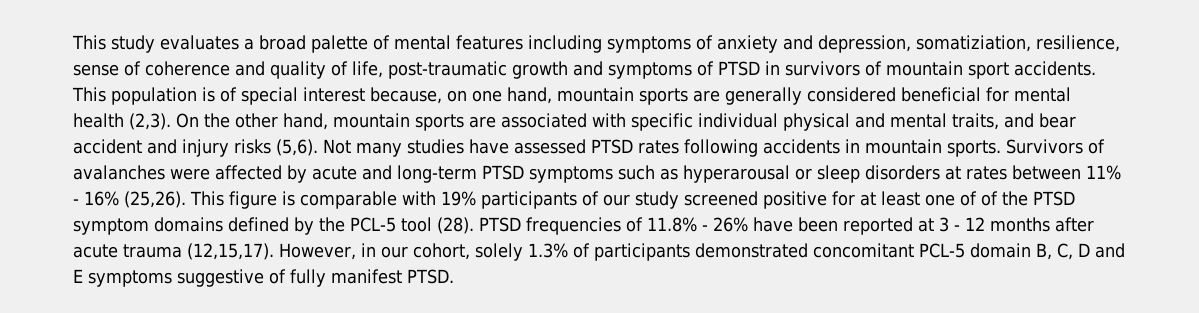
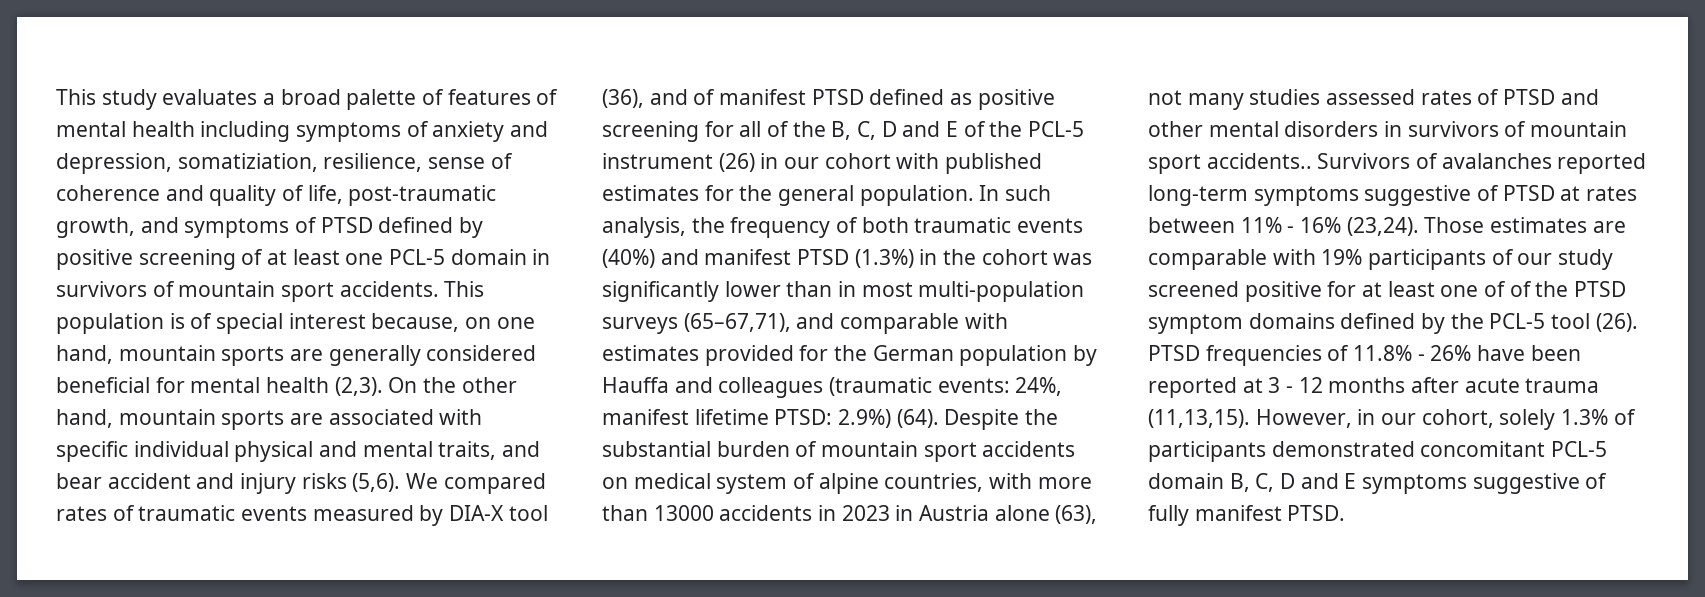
[394,35,523,50] mental features -> [447,89,559,105] [56,121,195,137] features of mental health
[512,61,568,79] growth -> [56,217,135,238] growth,
(760, 68) none -> [378,217,484,238] [56,249,527,270] defined by positive screening of at least one PCL-5 domain
[323,139,1105,157] [73,165,940,183] Not many studies have assessed PTSD rates following accidents in mountain sports. Survivors of avalanches were affected by acute and long-term PTSD symptoms such as hyperarousal or sleep disorders -> [406,473,546,494] [56,505,548,526] [602,89,1055,110] [602,121,1085,142] [602,153,1043,174] [602,185,1052,206] [602,217,1084,238] [602,249,1093,268] [602,281,1085,302] [602,313,1008,334] [602,345,1098,366] [602,377,1063,398] [602,409,1059,430] [602,441,1076,462] [602,473,1092,494] [602,505,1098,524] [1148,89,1599,110] [1148,121,1628,137] [1148,153,1647,174] [1148,185,1555,206] We compared rates of traumatic events measured by DIA-X tool (36), and of manifest PTSD defined as positive screening for all of the B, C, D and E of the PCL-5 instrument (26) in our cohort with published estimates for the general population. In such analysis, the frequency of both traumatic events (40%) and manifest PTSD (1.3%) in the cohort was significantly lower than in most multi-population surveys (65–67,71), and comparable with estimates provided for the German population by Hauffa and colleagues (traumatic events: 24%, manifest lifetime PTSD: 2.9%) (64). Despite the substantial burden of mountain sport accidents on medical system of alpine countries, with more than 13000 accidents in 2023 in Austria alone (63), not many studies assessed rates of PTSD and other mental disorders in survivors of mountain sport accidents.. Survivors of avalanches reported long-term symptoms suggestive of PTSD
[124,191,295,209] (25,26). This figure is -> [1346,217,1626,236] (23,24). Those estimates are
[437,217,474,234] (28). -> [1595,313,1638,332] (26).
[187,243,274,260] (12,15,17). -> [1148,409,1250,428] (11,13,15).

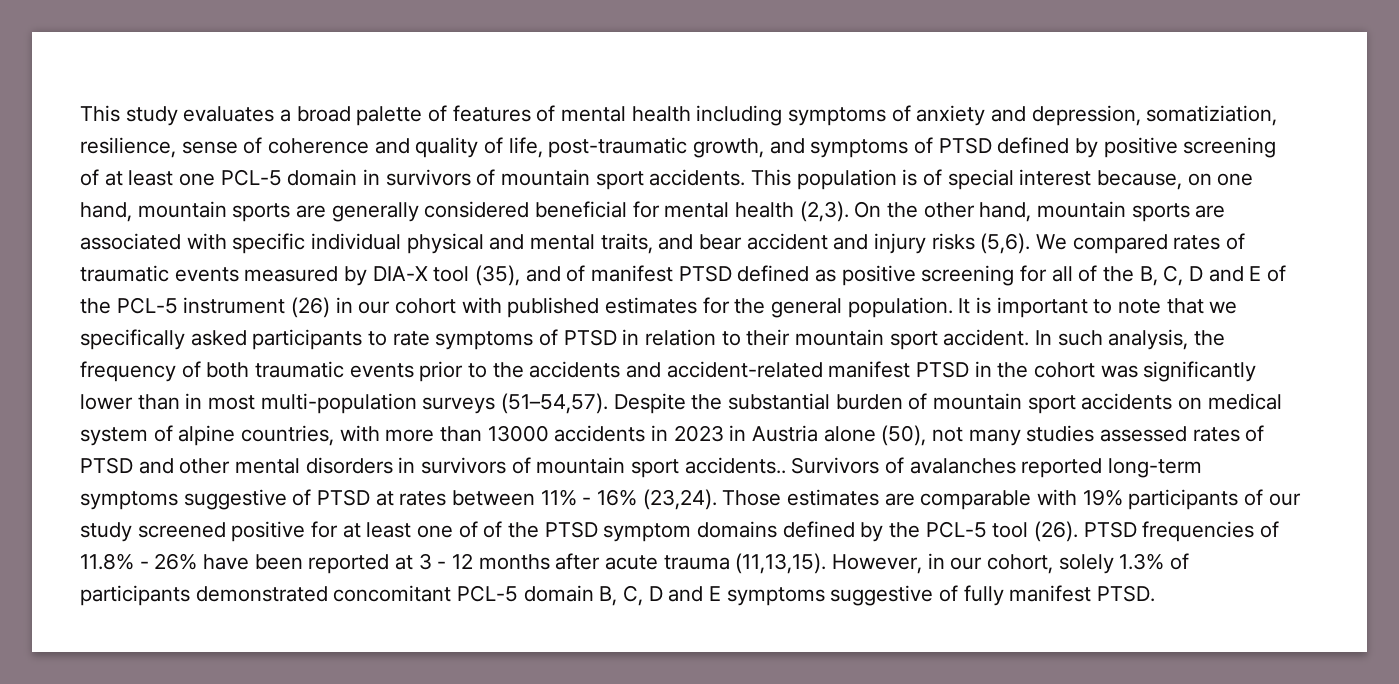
[602,89,644,108] (36), -> [475,265,521,286] (35),
(974, 195) none -> [958,297,1238,318] [80,329,1030,350] It is important to note that we specifically asked participants to rate symptoms of PTSD in relation to their mountain sport accident.
[602,249,914,268] (40%) and manifest PTSD (1.3%) -> [419,361,970,382] prior to the accidents and accident-related manifest PTSD
[683,313,1008,334] [602,345,1098,366] [602,377,1063,398] [602,409,939,428] (65–67,71), and comparable with estimates provided for the German population by Hauffa and colleagues (traumatic events: 24%, manifest lifetime PTSD: 2.9%) (64). -> [501,393,609,414] (51–54,57).
[1055,505,1098,524] (63), -> [881,425,927,446] (50),

